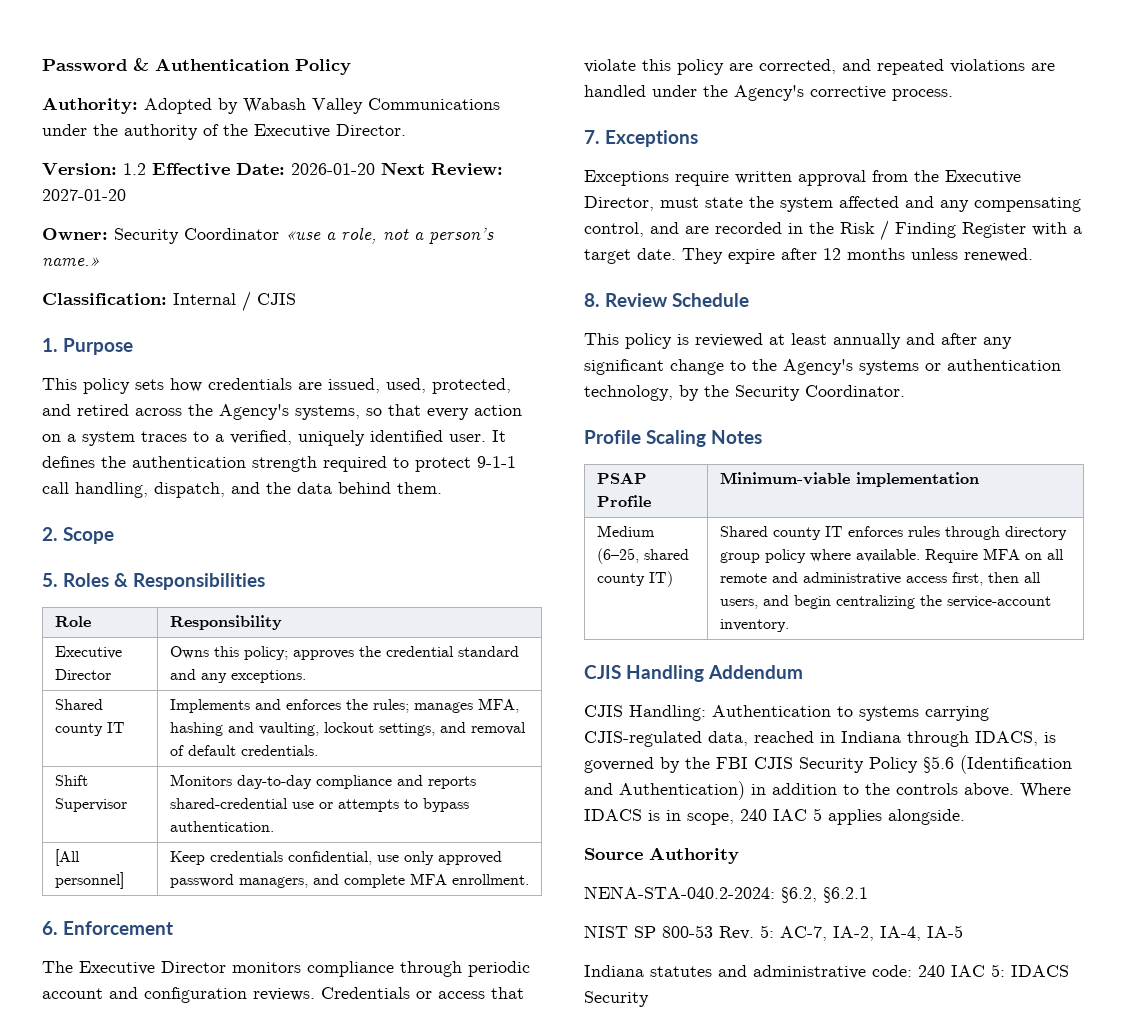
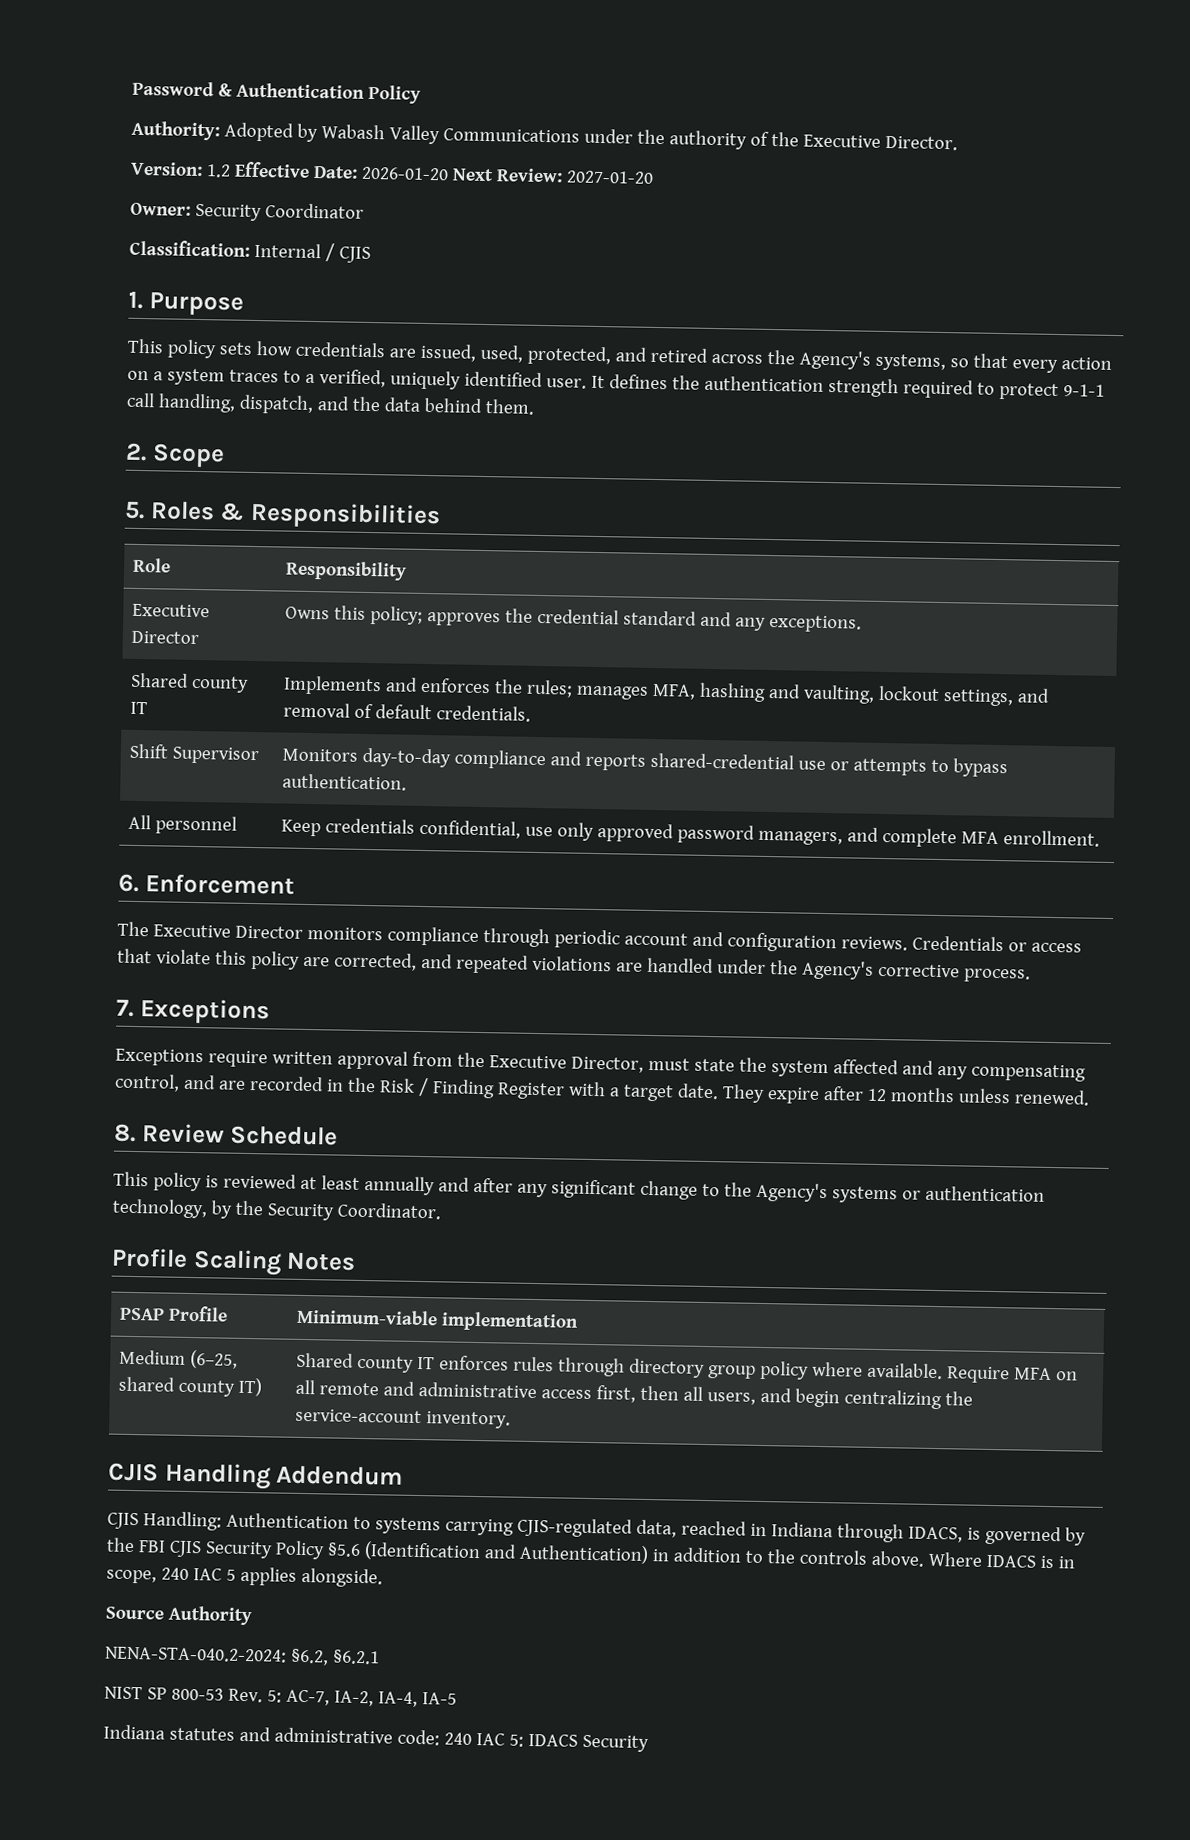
[285,227,494,244] [42,257,100,266] «use a role, not a person’s name.» -> (364, 211) none
[54,849,80,866] [54,872,124,889] [All personnel] -> [128,814,238,835] All personnel

